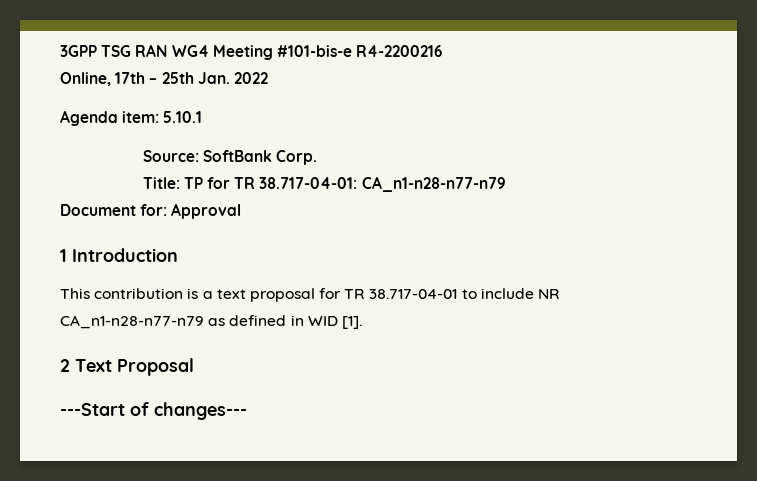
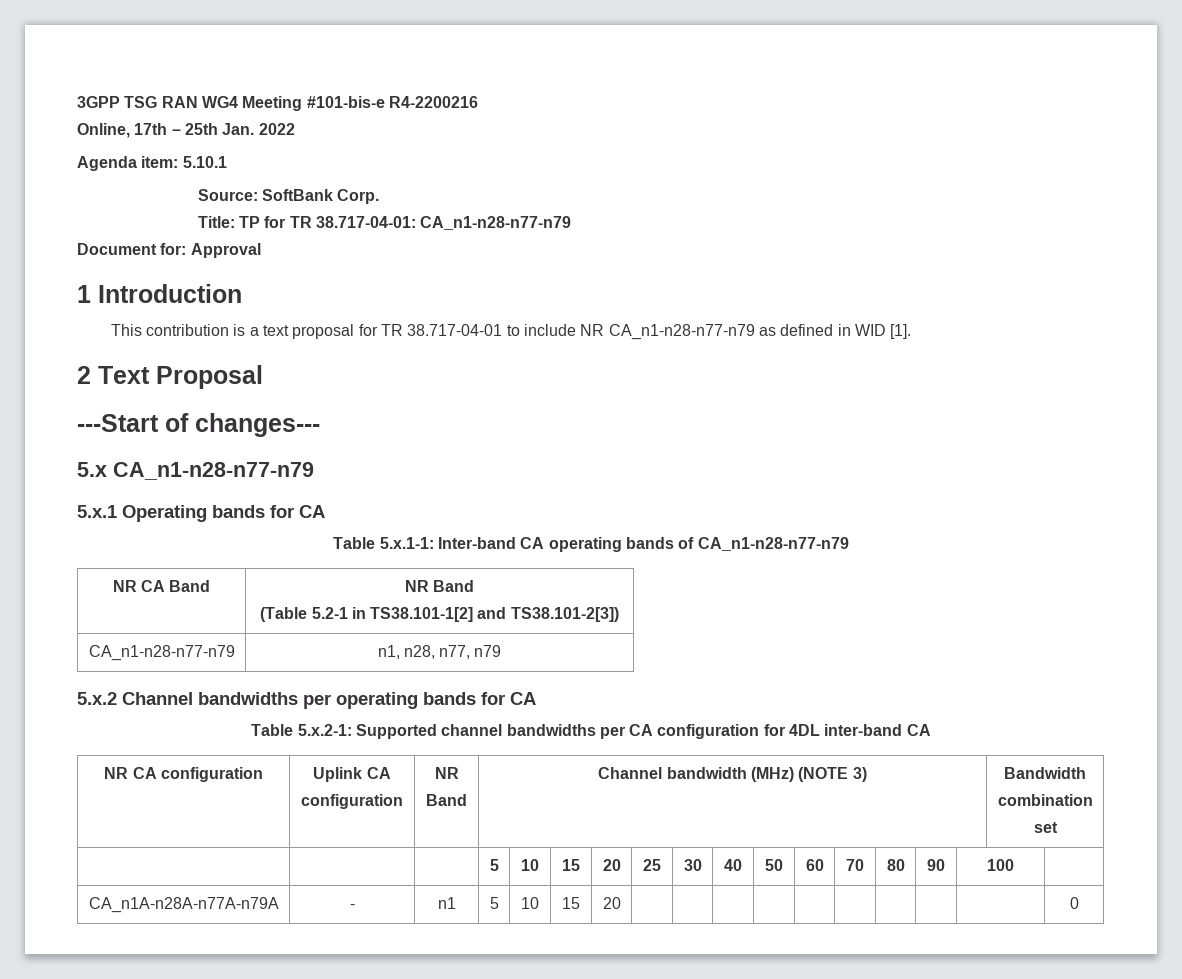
(247, 411) none -> [77,462,314,480] [77,505,325,522] [333,537,849,552] [112,580,211,592] [404,580,475,592] [260,607,619,622] [88,645,235,661] [377,645,502,659] [77,692,536,709] [251,724,931,739] [104,767,263,782] [313,767,391,782] [301,794,403,809] [434,767,459,779] [426,794,467,806] [598,767,867,782] [1004,767,1086,779] [997,794,1093,806] [1033,822,1058,833] [489,859,499,871] [521,859,539,871] [562,859,580,871] [602,859,621,871] [643,859,661,871] [683,859,702,871] [724,859,742,871] [765,859,783,871] [805,859,824,871] [846,859,864,871] [886,859,905,871] [927,859,945,871] [987,859,1014,871] [88,897,279,913] [349,904,355,909] [437,897,456,909] [489,897,499,909] [521,897,539,909] [562,897,580,909] [602,897,621,909] [1069,897,1079,909] // 5.x CA_n1-n28-n77-n79 // 5.x.1 Operating bands for CA // Table 5.x.1-1: Inter-band CA operating bands of CA_n1-n28-n77-n79 // NR CA Band | NR Band // (Table 5.2-1 in TS38.101-1[2] and TS38.101-2[3]) // CA_n1-n28-n77-n79 | n1, n28, n77, n79 // 5.x.2 Channel bandwidths per operating bands for CA // Table 5.x.2-1: Supported channel bandwidths per CA configuration for 4DL inter-band CA // NR CA configuration | Uplink CA configuration | NR Band | Channel bandwidth (MHz) (NOTE 3) | Bandwidth combination set // | | | 5 | 10 | 15 | 20 | 25 | 30 | 40 | 50 | 60 | 70 | 80 | 90 | 100 | // CA_n1A-n28A-n77A-n79A | - | n1 | 5 | 10 | 15 | 20 | | | | | | | | | | 0

